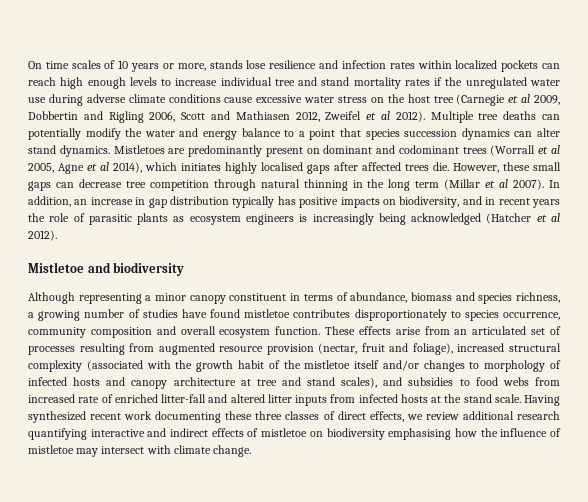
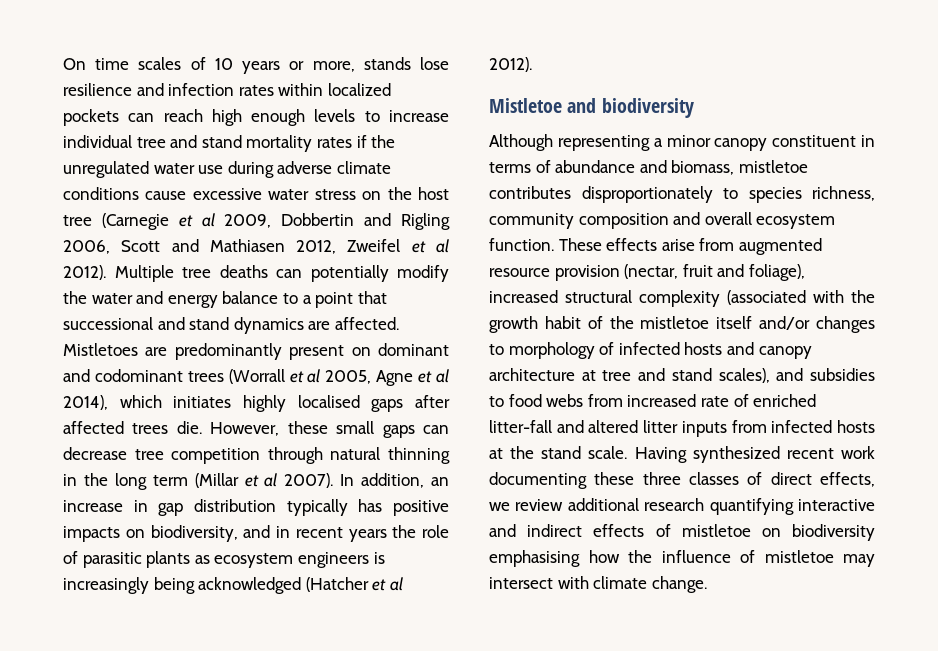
[365,128,561,140] [28,145,110,157] species succession dynamics can alter stand dynamics. -> [63,317,399,334] successional and stand dynamics are affected.
[350,292,560,304] [28,309,240,321] abundance, biomass and species richness, a growing number of studies have found -> [555,160,735,175] abundance and biomass,
[503,312,560,320] occurrence, -> [812,186,875,201] richness,
[454,326,561,335] [28,343,155,355] an articulated set of processes resulting from -> (735, 244) none

